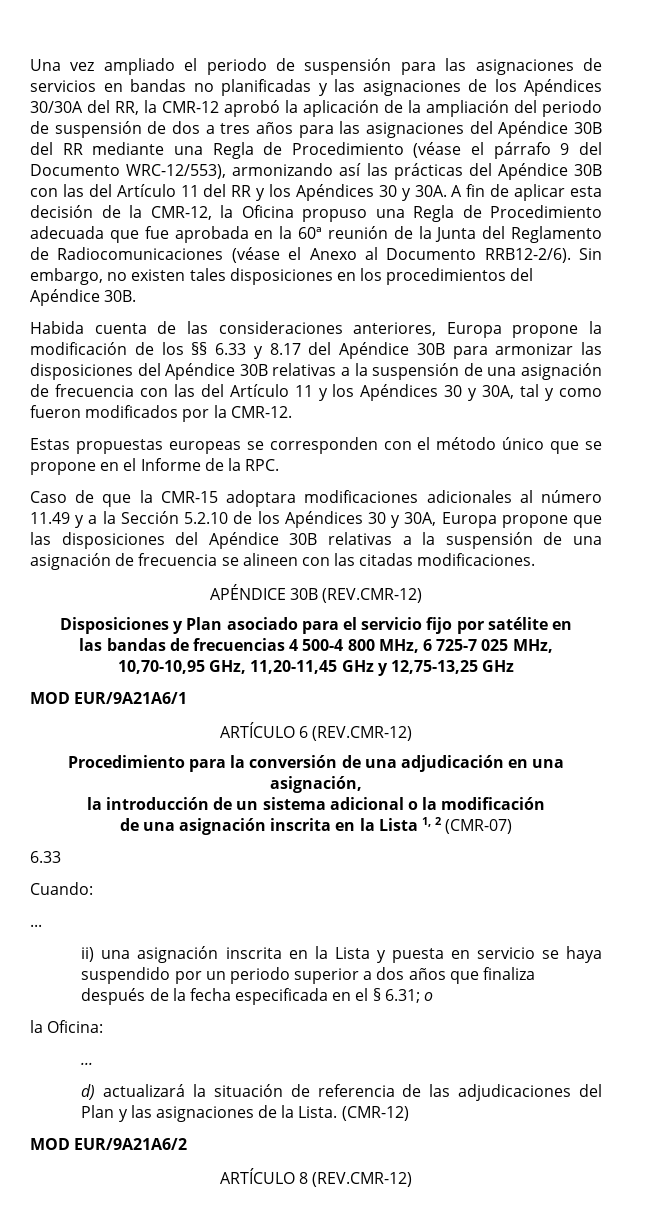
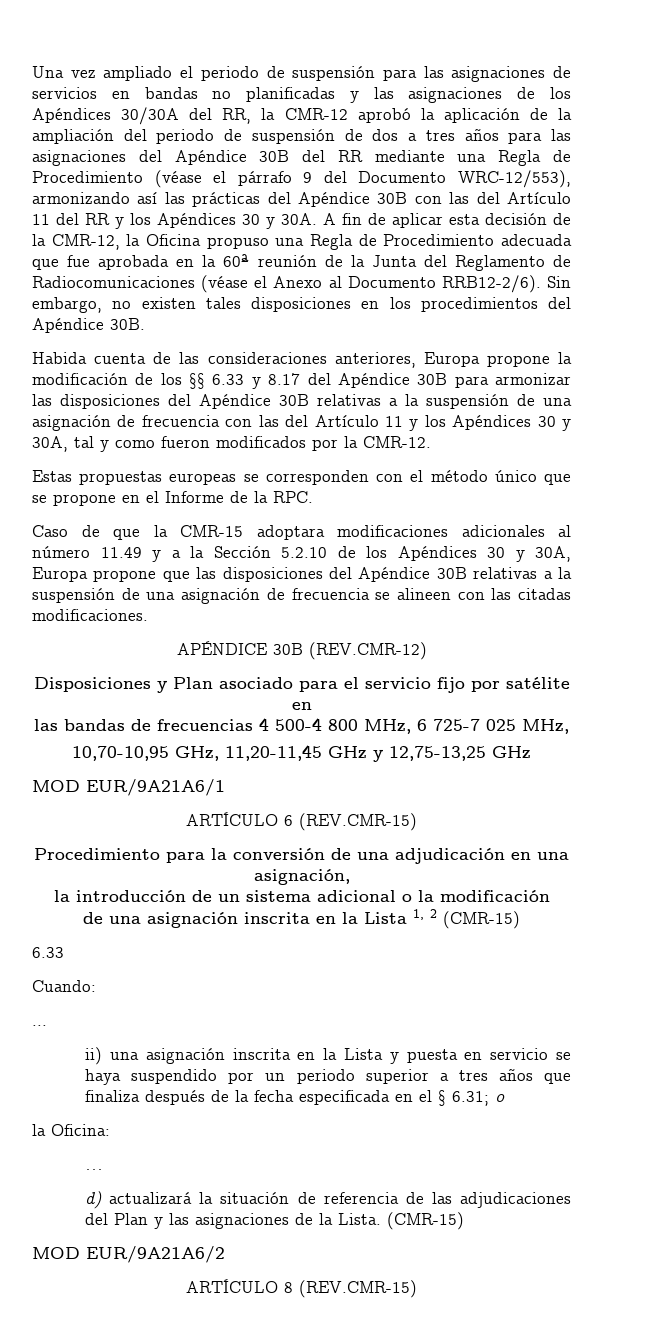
[312,726,413,741] (REV.CMR-12) -> [299,813,417,831] (REV.CMR-15)
[445,819,513,834] (CMR-07) -> [443,911,520,929] (CMR-15)
[376,967,405,980] dos -> [458,1070,488,1081] tres
[341,1106,409,1121] (CMR-12) -> [387,1212,465,1230] (CMR-15)
[312,1172,413,1187] (REV.CMR-12) -> [299,1280,417,1298] (REV.CMR-15)

